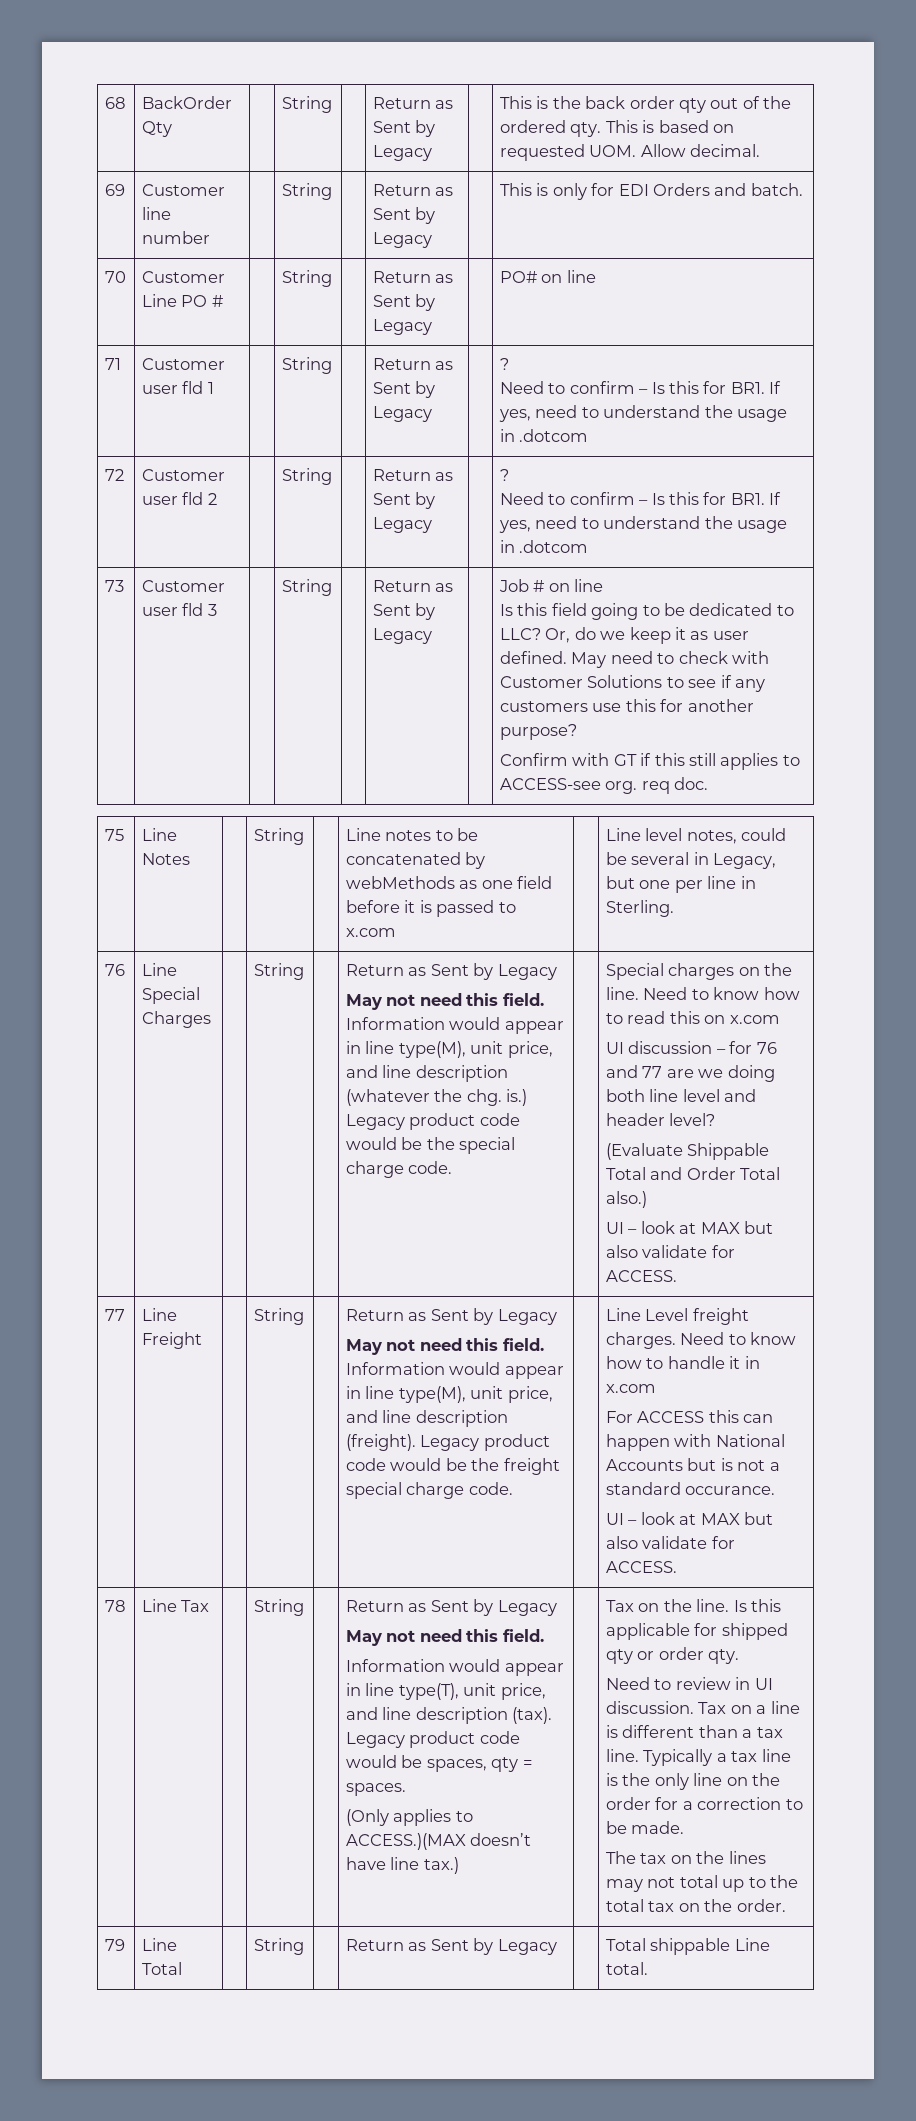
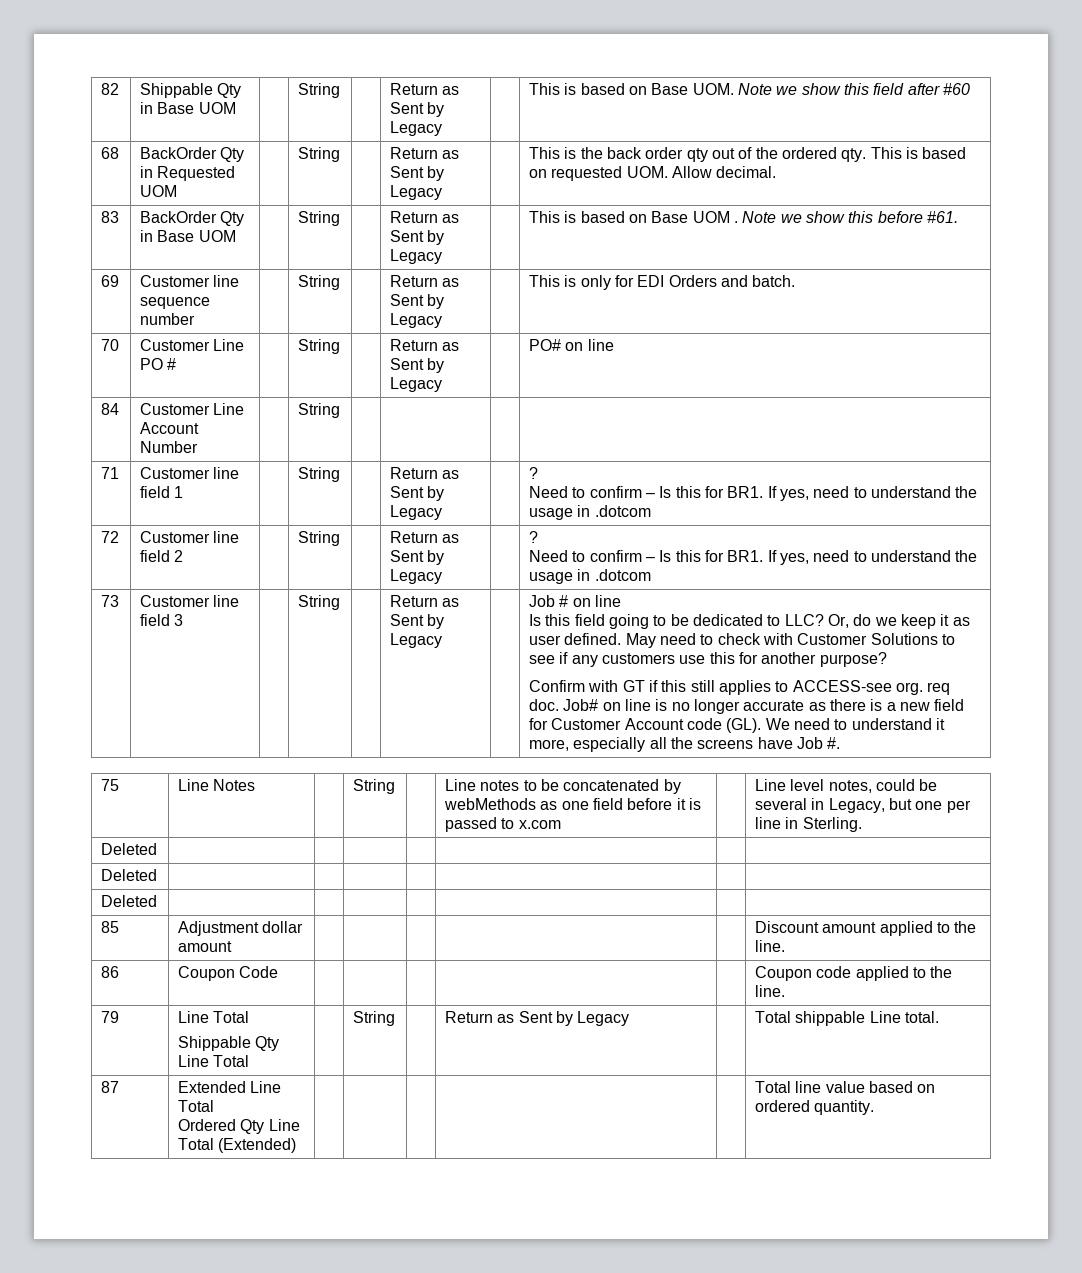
(104, 103) none -> [101,83,120,95] [140,83,242,98] [140,102,236,114] [298,83,341,98] [390,83,460,95] [390,102,445,117] [390,121,443,136] [529,83,970,95] 82 | Shippable Qty in Base UOM | | String | | Return as Sent by Legacy | | This is based on Base UOM. Note we show this field after #60 //
(172, 129) none -> [140,166,236,181] [140,185,178,197] in Requested UOM
(761, 150) none -> [101,211,120,223] [140,211,245,226] [140,230,236,242] [298,211,341,226] [390,211,460,223] [390,230,445,245] [390,249,443,264] [529,211,958,223] // 83 | BackOrder Qty in Base UOM | | String | | Return as Sent by Legacy | | This is based on Base UOM . Note we show this before #61.
(171, 213) none -> [140,297,211,309] sequence
(596, 276) none -> [101,403,120,415] [140,403,245,415] [140,422,200,434] [140,441,199,453] [298,403,341,418] // 84 | Customer Line Account Number | | String | | | |
[141,381,204,394] user fld -> [213,467,240,479] [140,486,171,498] line field
[141,492,204,505] user fld -> [213,531,240,543] [140,550,171,562] line field
[141,603,204,616] user fld -> [213,595,240,607] [140,614,171,626] line field
(709, 783) none -> [563,699,965,714] [529,718,945,733] [529,737,841,752] Job# on line is no longer accurate as there is a new field for Customer Account code (GL). We need to understand it more, especially all the screens have Job #.
[104,964,125,976] [141,963,177,976] [141,987,200,1004] [141,1011,211,1028] [253,963,304,980] [345,963,557,980] [345,993,544,1010] [345,1017,564,1034] [345,1041,553,1058] [345,1065,508,1082] [345,1089,528,1106] [345,1113,520,1130] [345,1137,516,1154] [345,1161,453,1178] [605,963,793,980] [605,987,800,1000] [605,1011,780,1024] [605,1041,777,1054] [605,1065,775,1082] [605,1089,757,1102] [605,1113,716,1126] [605,1143,770,1160] [605,1167,781,1180] [605,1191,647,1208] [605,1221,774,1234] [605,1245,735,1258] [605,1270,677,1282] [104,1309,125,1321] [141,1308,177,1321] [141,1332,202,1349] [253,1308,304,1325] [345,1308,557,1325] [345,1338,544,1355] [345,1362,564,1379] [345,1386,553,1403] [345,1410,508,1427] [345,1434,550,1451] [345,1458,560,1475] [345,1482,513,1499] [605,1308,749,1325] [605,1332,797,1349] [605,1356,760,1369] [605,1384,656,1393] [605,1410,774,1423] [605,1434,785,1451] [605,1458,780,1471] [605,1482,776,1495] [605,1512,774,1525] [605,1536,735,1549] [605,1561,677,1573] [104,1600,126,1612] [141,1599,210,1612] [253,1599,304,1616] [345,1599,557,1616] [345,1629,544,1646] [345,1659,564,1676] [345,1683,546,1700] [345,1707,553,1724] [345,1731,520,1748] [345,1755,532,1772] [345,1783,406,1796] [345,1809,473,1826] [345,1833,532,1850] [345,1857,459,1874] [605,1599,782,1612] [605,1623,788,1640] [605,1647,740,1664] [605,1677,773,1690] [605,1701,800,1714] [605,1725,783,1738] [605,1749,791,1766] [605,1773,781,1790] [605,1797,803,1810] [605,1821,685,1834] [605,1851,766,1864] [605,1875,799,1892] [605,1899,786,1912] 76 | Line Special Charges | | String | | Return as Sent by Legacy // May not need this field. Information would appear in line type(M), unit price, and line description (whatever the chg. is.) Legacy product code would be the special charge code. | | Special charges on the line. Need to know how to read this on x.com // UI discussion – for 76 and 77 are we doing both line level and header level? // (Evaluate Shippable Total and Order Total also.) // UI – look at MAX but also validate for ACCESS. // 77 | Line Freight | | String | | Return as Sent by Legacy // May not need this field. Information would appear in line type(M), unit price, and line description (freight). Legacy product code would be the freight special charge code. | | Line Level freight charges. Need to know how to handle it in x.com // For ACCESS this can happen with National Accounts but is not a standard occurance. // UI – look at MAX but also validate for ACCESS. // 78 | Line Tax | | String | | Return as Sent by Legacy // May not need this field. // Information would appear in line type(T), unit price, and line description (tax). Legacy product code would be spaces, qty = spaces. // (Only applies to ACCESS.)(MAX doesn’t have line tax.) | | Tax on the line. Is this applicable for shipped qty or order qty. // Need to review in UI discussion. Tax on a line is different than a tax line. Typically a tax line is the only line on the order for a correction to be made. // The tax on the lines may not total up to the total tax on the order. -> [101,843,158,855] [101,869,158,881] [101,895,158,907] [101,921,120,933] [178,921,304,936] [178,941,233,952] [755,921,977,936] [755,940,786,952] [101,966,120,978] [178,966,279,981] [755,966,953,981] [755,985,786,997] Deleted | | | | | | | // Deleted | | | | | | | // Deleted | | | | | | | // 85 | Adjustment dollar amount | | | | | | Discount amount applied to the line. // 86 | Coupon Code | | | | | | Coupon code applied to the line.
(182, 1968) none -> [178,1036,280,1051] [178,1055,250,1067] // Shippable Qty Line Total
(648, 1968) none -> [101,1081,120,1093] [178,1081,282,1093] [178,1100,215,1112] [178,1119,300,1134] [178,1138,297,1153] [755,1081,936,1093] [755,1100,875,1115] // 87 | Extended Line Total // Ordered Qty Line Total (Extended) | | | | | | Total line value based on ordered quantity.

